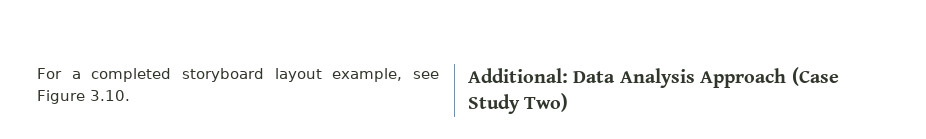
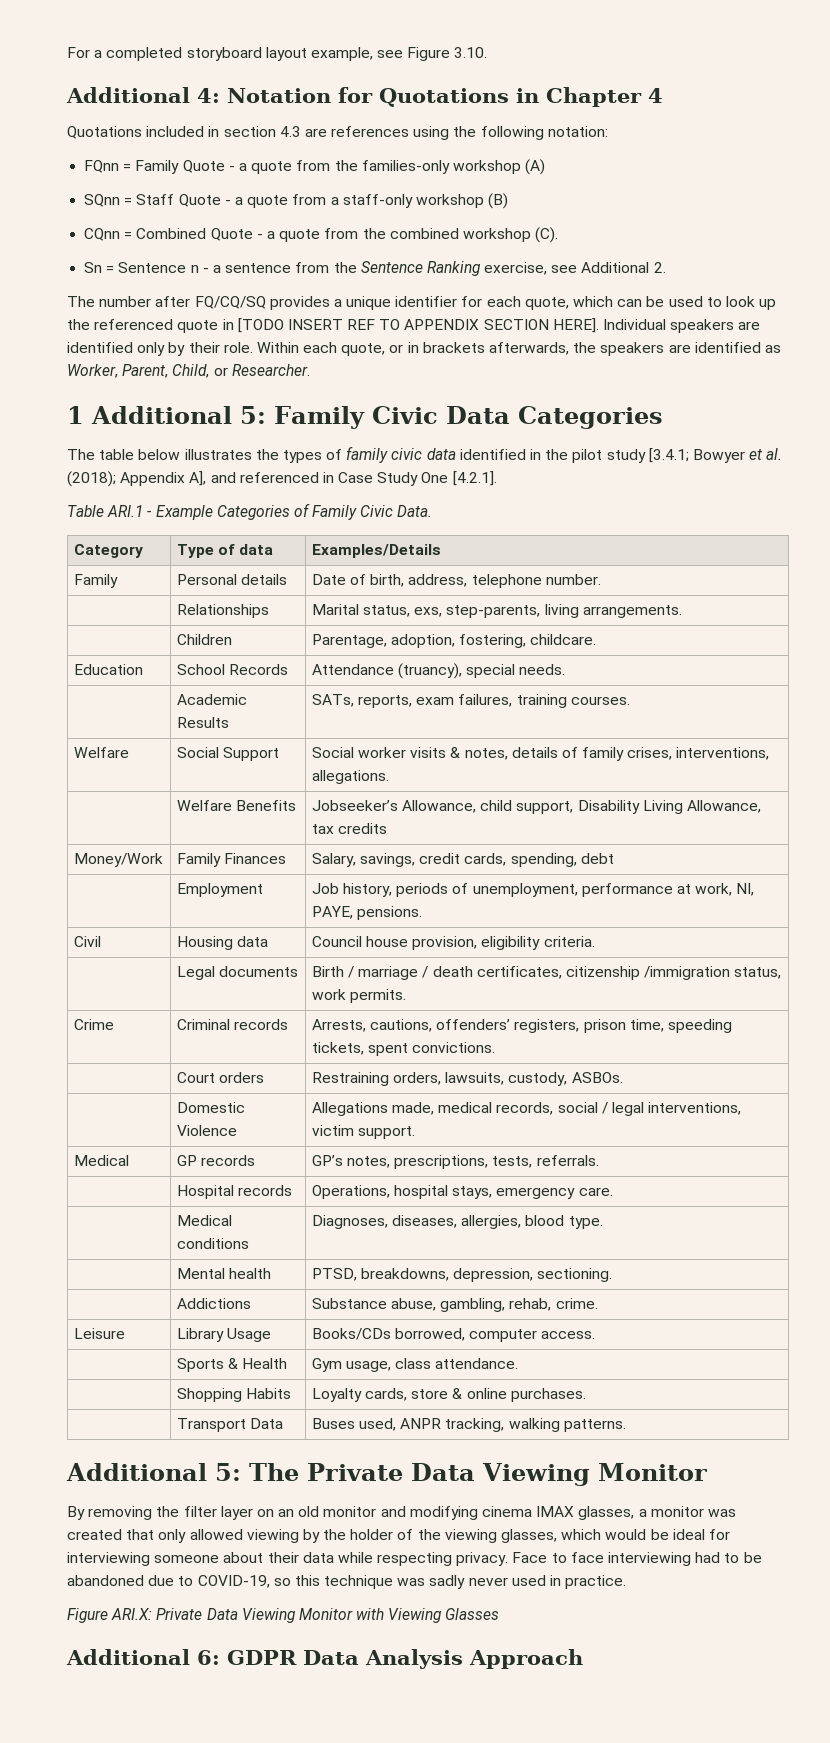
[468,67,839,88] [468,93,569,114] Additional: Data Analysis Approach (Case Study Two) -> [66,87,663,107] [67,126,608,140] [84,159,546,175] [84,193,509,209] [84,227,559,243] [84,261,666,276] [67,296,777,310] [67,318,761,333] [67,342,781,356] [67,364,310,378] [67,406,663,429] [67,446,783,463] [67,471,497,487] [67,503,433,520] [73,544,143,558] [176,544,274,558] [311,544,441,558] [73,574,118,588] [176,574,287,585] [311,574,601,588] [176,604,269,618] [311,604,682,618] [176,634,232,645] [311,634,597,648] [73,664,143,675] [176,664,288,675] [311,663,566,679] [176,694,247,705] [176,717,229,728] [311,694,630,708] [73,747,129,758] [176,747,279,761] [311,747,770,761] [311,770,389,784] [176,800,296,811] [311,800,761,814] [311,823,387,834] [73,853,163,867] [176,853,286,867] [311,853,614,867] [176,883,263,897] [311,883,755,897] [311,906,422,920] [73,936,101,947] [176,936,268,950] [311,936,595,950] [176,966,298,980] [311,966,782,980] [311,989,406,1003] [73,1019,114,1030] [176,1019,288,1030] [311,1019,732,1033] [311,1042,496,1056] [176,1072,264,1083] [311,1072,623,1086] [176,1102,245,1113] [176,1125,237,1136] [311,1102,742,1116] [311,1125,415,1139] [73,1155,129,1166] [176,1155,255,1166] [311,1155,599,1169] [176,1185,292,1199] [311,1185,613,1199] [176,1215,232,1226] [176,1238,249,1249] [311,1215,603,1229] [176,1268,271,1279] [311,1268,613,1282] [176,1298,251,1309] [311,1298,598,1312] [73,1328,125,1339] [176,1328,271,1342] [311,1328,596,1342] [176,1358,288,1372] [311,1358,519,1372] [176,1388,291,1402] [311,1388,586,1402] [176,1418,283,1432] [311,1418,626,1432] [66,1463,707,1486] [67,1506,736,1520] [67,1529,730,1543] [67,1552,762,1566] [67,1575,627,1589] [67,1608,500,1623] [66,1649,583,1669] Additional 4: Notation for Quotations in Chapter 4 // Quotations included in section 4.3 are references using the following notation: // FQnn = Family Quote - a quote from the families-only workshop (A) // SQnn = Staff Quote - a quote from a staff-only workshop (B) // CQnn = Combined Quote - a quote from the combined workshop (C). // Sn = Sentence n - a sentence from the Sentence Ranking exercise, see Additional 2. // The number after FQ/CQ/SQ provides a unique identifier for each quote, which can be used to look up the referenced quote in [TODO INSERT REF TO APPENDIX SECTION HERE]. Individual speakers are identified only by their role. Within each quote, or in brackets afterwards, the speakers are identified as Worker, Parent, Child, or Researcher. // 1 Additional 5: Family Civic Data Categories // The table below illustrates the types of family civic data identified in the pilot study [3.4.1; Bowyer et al. (2018); Appendix A], and referenced in Case Study One [4.2.1]. // Table ARI.1 - Example Categories of Family Civic Data. // Category | Type of data | Examples/Details // Family | Personal details | Date of birth, address, telephone number. // | Relationships | Marital status, exs, step-parents, living arrangements. // | Children | Parentage, adoption, fostering, childcare. // Education | School Records | Attendance (truancy), special needs. // | Academic Results | SATs, reports, exam failures, training courses. // Welfare | Social Support | Social worker visits & notes, details of family crises, interventions, allegations. // | Welfare Benefits | Jobseeker’s Allowance, child support, Disability Living Allowance, tax credits // Money/Work | Family Finances | Salary, savings, credit cards, spending, debt // | Employment | Job history, periods of unemployment, performance at work, NI, PAYE, pensions. // Civil | Housing data | Council house provision, eligibility criteria. // | Legal documents | Birth / marriage / death certificates, citizenship /immigration status, work permits. // Crime | Criminal records | Arrests, cautions, offenders’ registers, prison time, speeding tickets, spent convictions. // | Court orders | Restraining orders, lawsuits, custody, ASBOs. // | Domestic Violence | Allegations made, medical records, social / legal interventions, victim support. // Medical | GP records | GP’s notes, prescriptions, tests, referrals. // | Hospital records | Operations, hospital stays, emergency care. // | Medical conditions | Diagnoses, diseases, allergies, blood type. // | Mental health | PTSD, breakdowns, depression, sectioning. // | Addictions | Substance abuse, gambling, rehab, crime. // Leisure | Library Usage | Books/CDs borrowed, computer access. // | Sports & Health | Gym usage, class attendance. // | Shopping Habits | Loyalty cards, store & online purchases. // | Transport Data | Buses used, ANPR tracking, walking patterns. // Additional 5: The Private Data Viewing Monitor // By removing the filter layer on an old monitor and modifying cinema IMAX glasses, a monitor was created that only allowed viewing by the holder of the viewing glasses, which would be ideal for interviewing someone about their data while respecting privacy. Face to face interviewing had to be abandoned due to COVID-19, so this technique was sadly never used in practice. // Figure ARI.X: Private Data Viewing Monitor with Viewing Glasses // Additional 6: GDPR Data Analysis Approach

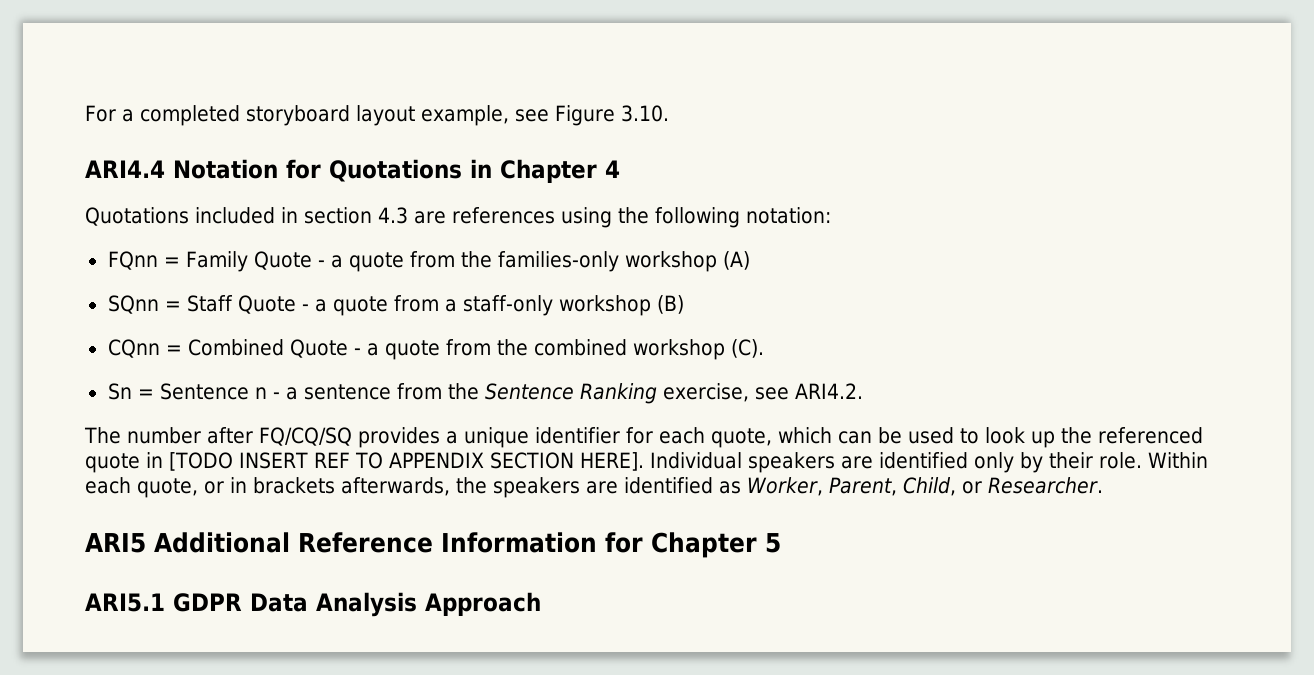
[66,87,220,103] Additional 4: -> [85,160,165,178] ARI4.4
[581,262,666,273] Additional 2. -> [794,383,863,399] ARI4.2.
[67,406,663,429] [67,446,783,463] [67,471,497,487] [67,503,433,520] [73,544,143,558] [176,544,274,558] [311,544,441,558] [73,574,118,588] [176,574,287,585] [311,574,601,588] [176,604,269,618] [311,604,682,618] [176,634,232,645] [311,634,597,648] [73,664,143,675] [176,664,288,675] [311,663,566,679] [176,694,247,705] [176,717,229,728] [311,694,630,708] [73,747,129,758] [176,747,279,761] [311,747,770,761] [311,770,389,784] [176,800,296,811] [311,800,761,814] [311,823,387,834] [73,853,163,867] [176,853,286,867] [311,853,614,867] [176,883,263,897] [311,883,755,897] [311,906,422,920] [73,936,101,947] [176,936,268,950] [311,936,595,950] [176,966,298,980] [311,966,782,980] [311,989,406,1003] [73,1019,114,1030] [176,1019,288,1030] [311,1019,732,1033] [311,1042,496,1056] [176,1072,264,1083] [311,1072,623,1086] [176,1102,245,1113] [176,1125,237,1136] [311,1102,742,1116] [311,1125,415,1139] [73,1155,129,1166] [176,1155,255,1166] [311,1155,599,1169] [176,1185,292,1199] [311,1185,613,1199] [176,1215,232,1226] [176,1238,249,1249] [311,1215,603,1229] [176,1268,271,1279] [311,1268,613,1282] [176,1298,251,1309] [311,1298,598,1312] [73,1328,125,1339] [176,1328,271,1342] [311,1328,596,1342] [176,1358,288,1372] [311,1358,519,1372] [176,1388,291,1402] [311,1388,586,1402] [176,1418,283,1432] [311,1418,626,1432] [66,1463,707,1486] [67,1506,736,1520] [67,1529,730,1543] [67,1552,762,1566] [67,1575,627,1589] [67,1608,500,1623] [66,1649,220,1665] 1 Additional 5: Family Civic Data Categories // The table below illustrates the types of family civic data identified in the pilot study [3.4.1; Bowyer et al. (2018); Appendix A], and referenced in Case Study One [4.2.1]. // Table ARI.1 - Example Categories of Family Civic Data. // Category | Type of data | Examples/Details // Family | Personal details | Date of birth, address, telephone number. // | Relationships | Marital status, exs, step-parents, living arrangements. // | Children | Parentage, adoption, fostering, childcare. // Education | School Records | Attendance (truancy), special needs. // | Academic Results | SATs, reports, exam failures, training courses. // Welfare | Social Support | Social worker visits & notes, details of family crises, interventions, allegations. // | Welfare Benefits | Jobseeker’s Allowance, child support, Disability Living Allowance, tax credits // Money/Work | Family Finances | Salary, savings, credit cards, spending, debt // | Employment | Job history, periods of unemployment, performance at work, NI, PAYE, pensions. // Civil | Housing data | Council house provision, eligibility criteria. // | Legal documents | Birth / marriage / death certificates, citizenship /immigration status, work permits. // Crime | Criminal records | Arrests, cautions, offenders’ registers, prison time, speeding tickets, spent convictions. // | Court orders | Restraining orders, lawsuits, custody, ASBOs. // | Domestic Violence | Allegations made, medical records, social / legal interventions, victim support. // Medical | GP records | GP’s notes, prescriptions, tests, referrals. // | Hospital records | Operations, hospital stays, emergency care. // | Medical conditions | Diagnoses, diseases, allergies, blood type. // | Mental health | PTSD, breakdowns, depression, sectioning. // | Addictions | Substance abuse, gambling, rehab, crime. // Leisure | Library Usage | Books/CDs borrowed, computer access. // | Sports & Health | Gym usage, class attendance. // | Shopping Habits | Loyalty cards, store & online purchases. // | Transport Data | Buses used, ANPR tracking, walking patterns. // Additional 5: The Private Data Viewing Monitor // By removing the filter layer on an old monitor and modifying cinema IMAX glasses, a monitor was created that only allowed viewing by the holder of the viewing glasses, which would be ideal for interviewing someone about their data while respecting privacy. Face to face interviewing had to be abandoned due to COVID-19, so this technique was sadly never used in practice. // Figure ARI.X: Private Data Viewing Monitor with Viewing Glasses // Additional 6: -> [85,532,781,558] [85,593,165,612] ARI5 Additional Reference Information for Chapter 5 // ARI5.1

